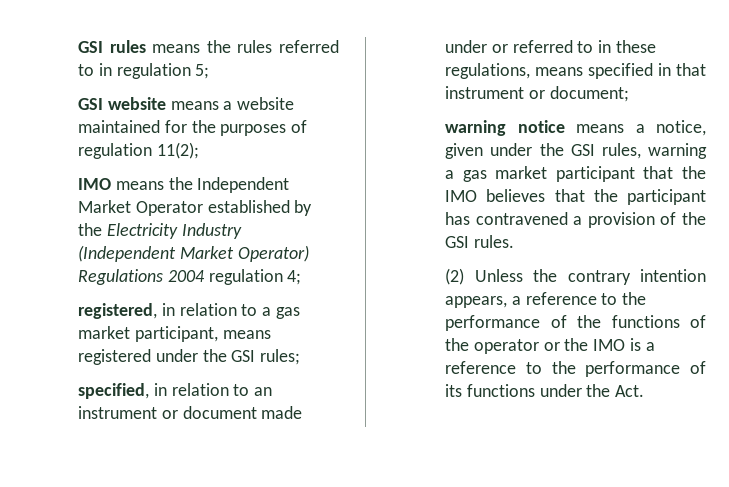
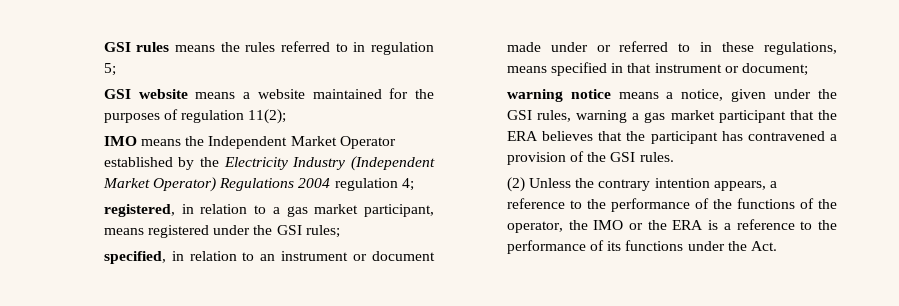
[445,190,478,202] IMO -> [506,131,538,141] ERA
[473,339,539,354] operator -> [506,220,624,233] operator, the IMO
[593,339,626,351] IMO -> [672,220,704,230] ERA

